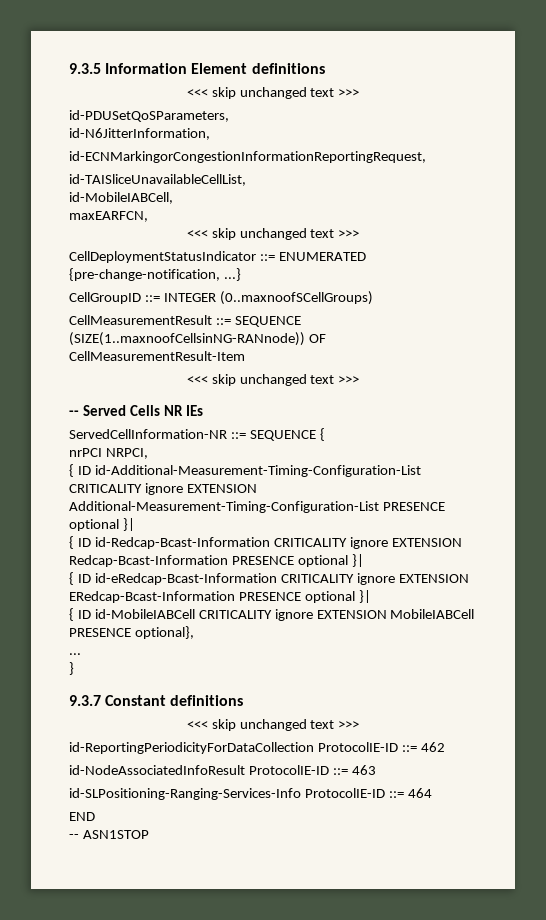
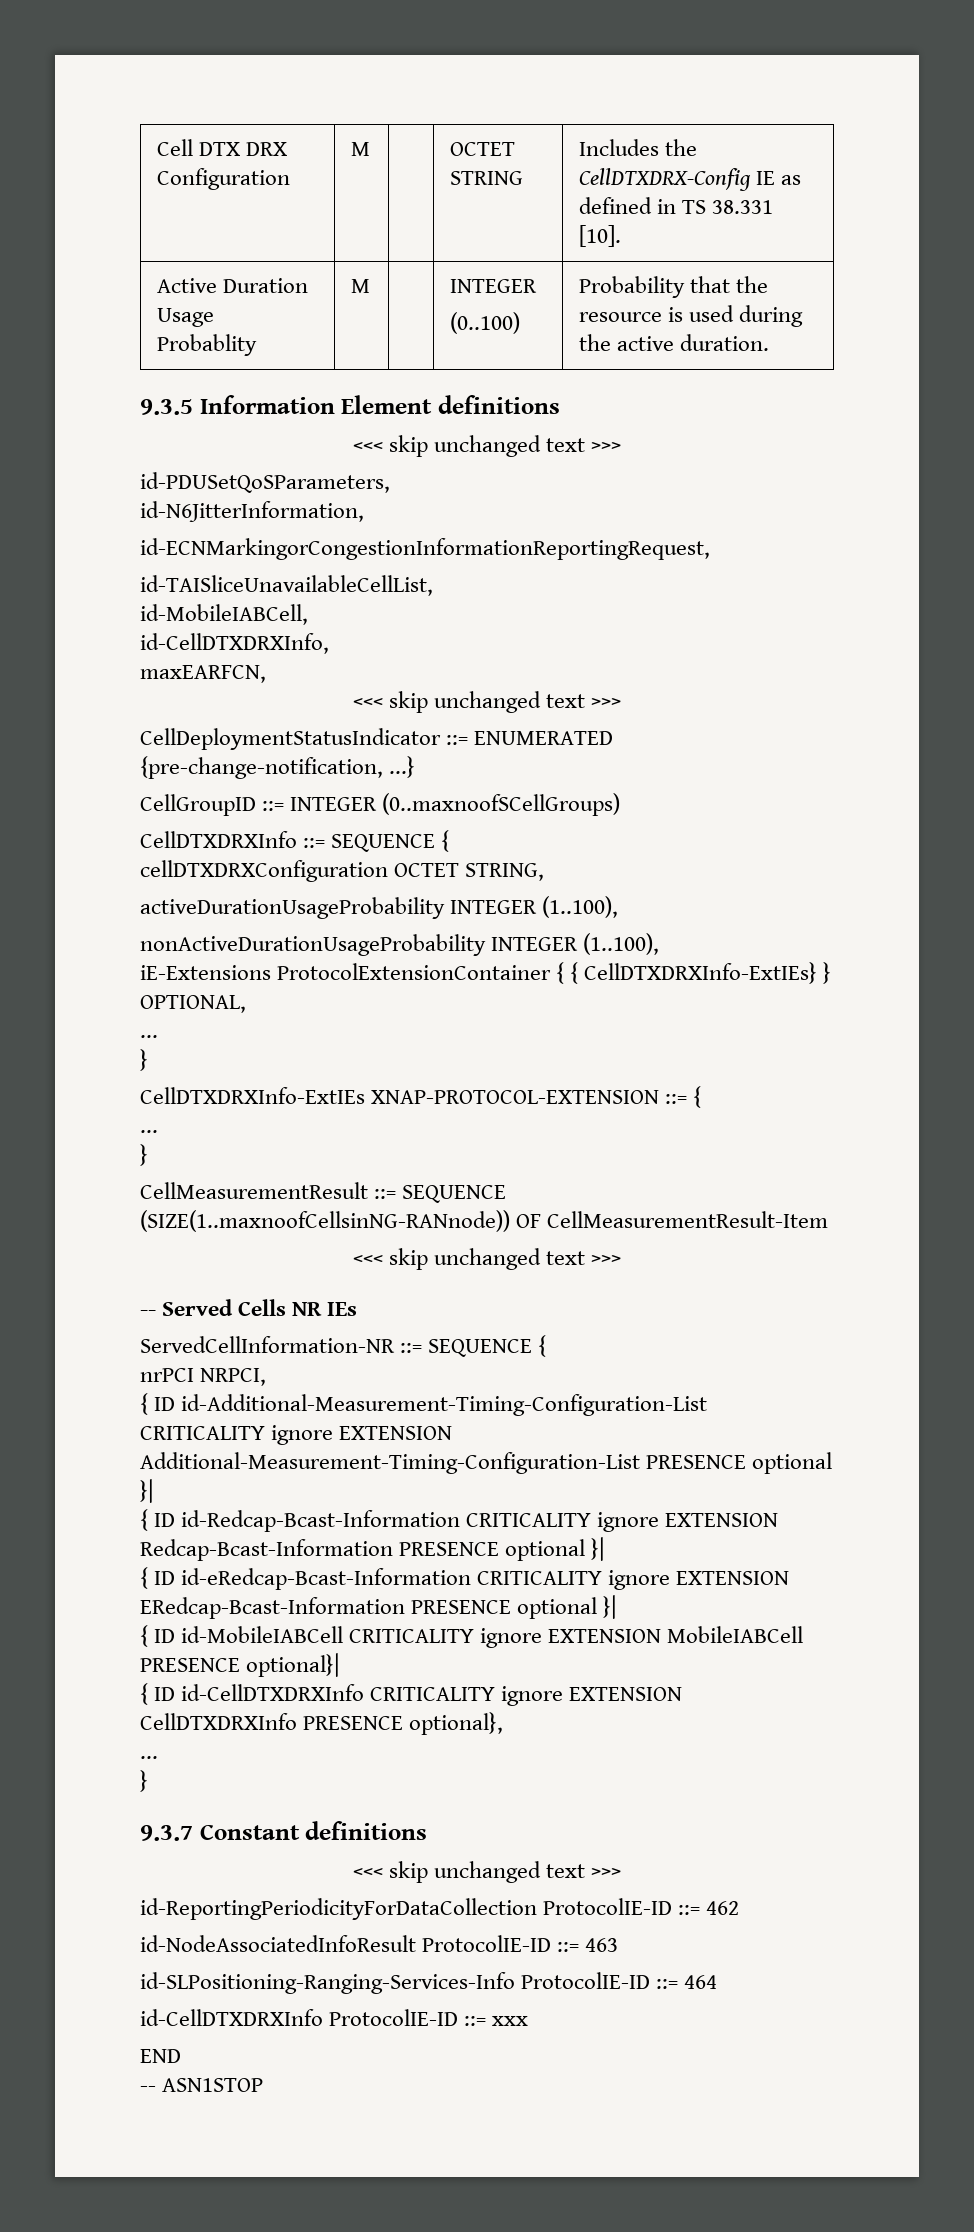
(69, 68) none -> [156,139,287,156] [156,168,290,190] [350,142,370,156] [449,142,515,156] [449,171,523,185] [578,139,697,156] [578,168,801,191] [578,197,774,214] [578,225,621,247] [156,278,308,293] [156,308,214,327] [156,334,257,356] [350,279,370,293] [449,279,537,293] [449,312,520,334] [578,276,768,298] [578,305,804,327] [578,334,769,351] Cell DTX DRX Configuration | M | | OCTET STRING | Includes the CellDTXDRX-Config IE as defined in TS 38.331 [10]. // Active Duration Usage Probablity | M | | INTEGER // (0..100) | Probability that the resource is used during the active duration. //
(173, 198) none -> [140,633,329,654] // id-CellDTXDRXInfo,
(373, 298) none -> [140,830,450,852] [140,860,545,882] [140,896,619,919] [140,933,660,956] [140,962,832,984] [140,995,246,1013] [140,1035,158,1038] [140,1049,148,1071] [140,1086,702,1108] [140,1130,158,1133] [140,1144,148,1166] // CellDTXDRXInfo ::= SEQUENCE { // cellDTXDRXConfiguration OCTET STRING, // activeDurationUsageProbability INTEGER (1..100), // nonActiveDurationUsageProbability INTEGER (1..100), // iE-Extensions ProtocolExtensionContainer { { CellDTXDRXInfo-ExtIEs} } OPTIONAL, // ... // } // CellDTXDRXInfo-ExtIEs XNAP-PROTOCOL-EXTENSION ::= { // ... // }
(131, 632) none -> [246,1653,340,1677] [140,1683,683,1706] [140,1713,404,1730] optional}| // { ID id-CellDTXDRXInfo CRITICALITY ignore EXTENSION CellDTXDRXInfo PRESENCE
(432, 793) none -> [140,2009,529,2026] // id-CellDTXDRXInfo ProtocolIE-ID ::= xxx

